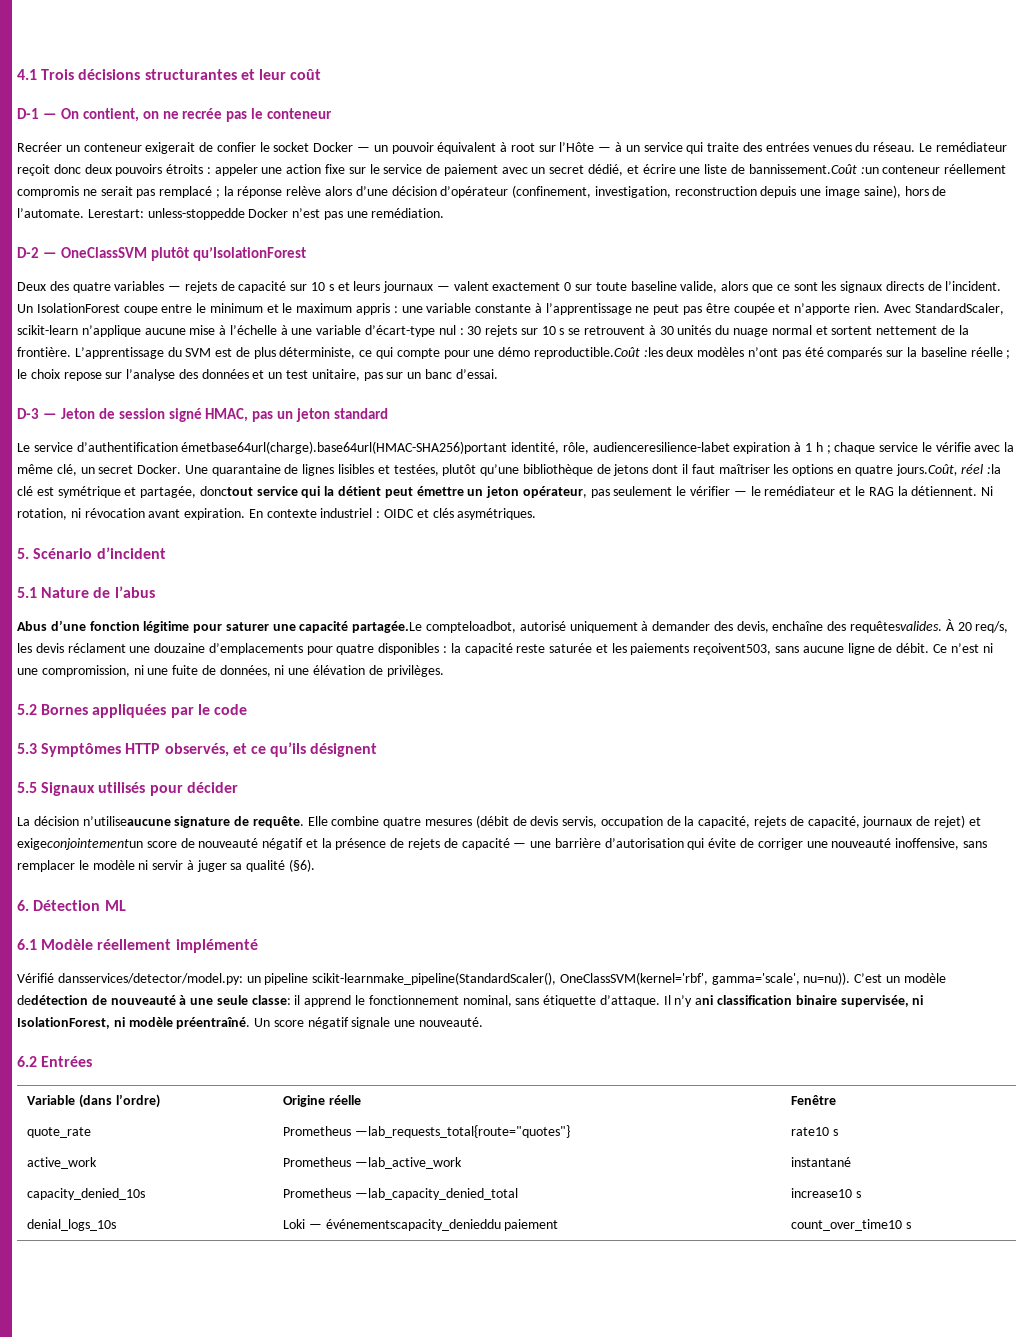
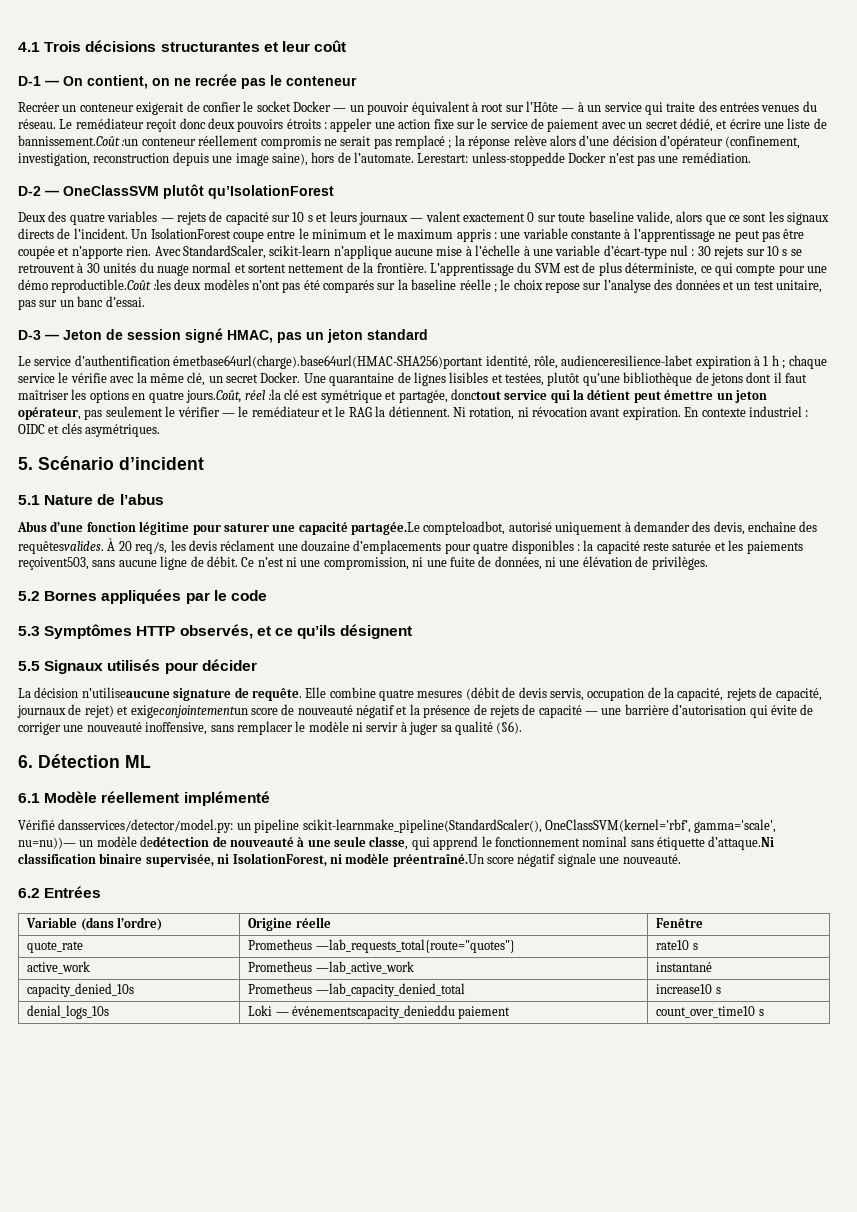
[803,972,883,985] nu=nu)). C’est -> [18,837,76,849] nu=nu))—
[251,995,301,1005] classe: il -> [369,836,430,850] classe, qui
[462,995,512,1007] nominal, -> [582,836,628,847] nominal
[599,995,714,1007] d’attaque. Il n’y ani -> [708,836,775,850] d’attaque.Ni
[176,1017,271,1029] préentraîné. Un -> [392,854,484,867] préentraîné.Un

